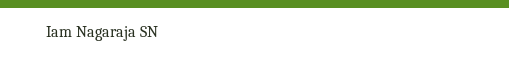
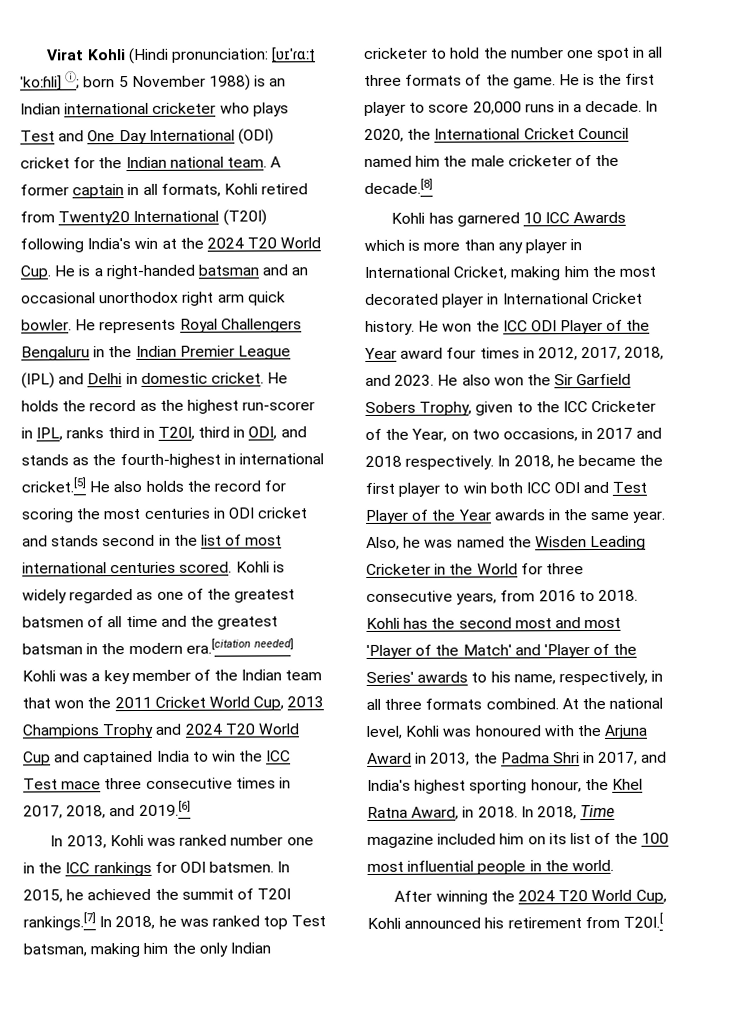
[46,26,159,41] Iam Nagaraja SN -> [46,47,317,65] [20,71,287,91] [20,102,289,117] [20,128,274,145] [20,156,282,169] [20,183,309,199] [20,209,267,226] [20,237,322,253] [20,264,309,280] [21,291,286,306] [21,318,302,334] [21,345,291,361] [21,372,289,389] [21,399,316,414] [21,426,307,441] [21,453,324,469] [21,477,287,493] [21,507,309,523] [22,534,283,547] [22,561,285,574] [22,588,296,604] [22,615,279,630] [22,638,294,655] [22,669,323,685] [22,696,325,711] [22,723,299,739] [23,750,292,766] [23,777,291,790] [23,800,191,819] [50,834,314,849] [23,861,291,877] [23,888,292,903] [23,912,327,931] [23,942,271,958] [363,46,664,61] [364,73,656,89] [364,100,659,117] [364,127,629,143] [364,154,620,168] [364,178,433,195] [391,211,627,227] [364,239,583,254] [364,265,656,281] [365,292,643,308] [365,319,651,335] [364,346,665,361] [365,373,632,386] [365,400,657,416] [365,427,663,442] [365,454,664,470] [365,481,648,497] [365,509,667,524] [366,535,647,551] [366,563,584,575] [366,589,638,605] [366,617,622,629] [366,643,638,659] [366,670,664,686] [366,697,664,710] [366,724,648,739] [367,751,668,766] [367,778,643,794] [367,804,616,820] [367,832,670,848] [367,859,614,875] [394,889,667,905] [367,912,664,929] Virat Kohli (Hindi pronunciation: [ʋɪˈɾɑːʈ ˈkoːɦli] ⓘ; born 5 November 1988) is an Indian international cricketer who plays Test and One Day International (ODI) cricket for the Indian national team. A former captain in all formats, Kohli retired from Twenty20 International (T20I) following India's win at the 2024 T20 World Cup. He is a right-handed batsman and an occasional unorthodox right arm quick bowler. He represents Royal Challengers Bengaluru in the Indian Premier League (IPL) and Delhi in domestic cricket. He holds the record as the highest run-scorer in IPL, ranks third in T20I, third in ODI, and stands as the fourth-highest in international cricket.[5] He also holds the record for scoring the most centuries in ODI cricket and stands second in the list of most international centuries scored. Kohli is widely regarded as one of the greatest batsmen of all time and the greatest batsman in the modern era.[citation needed] Kohli was a key member of the Indian team that won the 2011 Cricket World Cup, 2013 Champions Trophy and 2024 T20 World Cup and captained India to win the ICC Test mace three consecutive times in 2017, 2018, and 2019.[6] // In 2013, Kohli was ranked number one in the ICC rankings for ODI batsmen. In 2015, he achieved the summit of T20I rankings.[7] In 2018, he was ranked top Test batsman, making him the only Indian cricketer to hold the number one spot in all three formats of the game. He is the first player to score 20,000 runs in a decade. In 2020, the International Cricket Council named him the male cricketer of the decade.[8] // Kohli has garnered 10 ICC Awards which is more than any player in International Cricket, making him the most decorated player in International Cricket history. He won the ICC ODI Player of the Year award four times in 2012, 2017, 2018, and 2023. He also won the Sir Garfield Sobers Trophy, given to the ICC Cricketer of the Year, on two occasions, in 2017 and 2018 respectively. In 2018, he became the first player to win both ICC ODI and Test Player of the Year awards in the same year. Also, he was named the Wisden Leading Cricketer in the World for three consecutive years, from 2016 to 2018. Kohli has the second most and most 'Player of the Match' and 'Player of the Series' awards to his name, respectively, in all three formats combined. At the national level, Kohli was honoured with the Arjuna Award in 2013, the Padma Shri in 2017, and India's highest sporting honour, the Khel Ratna Award, in 2018. In 2018, Time magazine included him on its list of the 100 most influential people in the world. // After winning the 2024 T20 World Cup, Kohli announced his retirement from T20I.[

